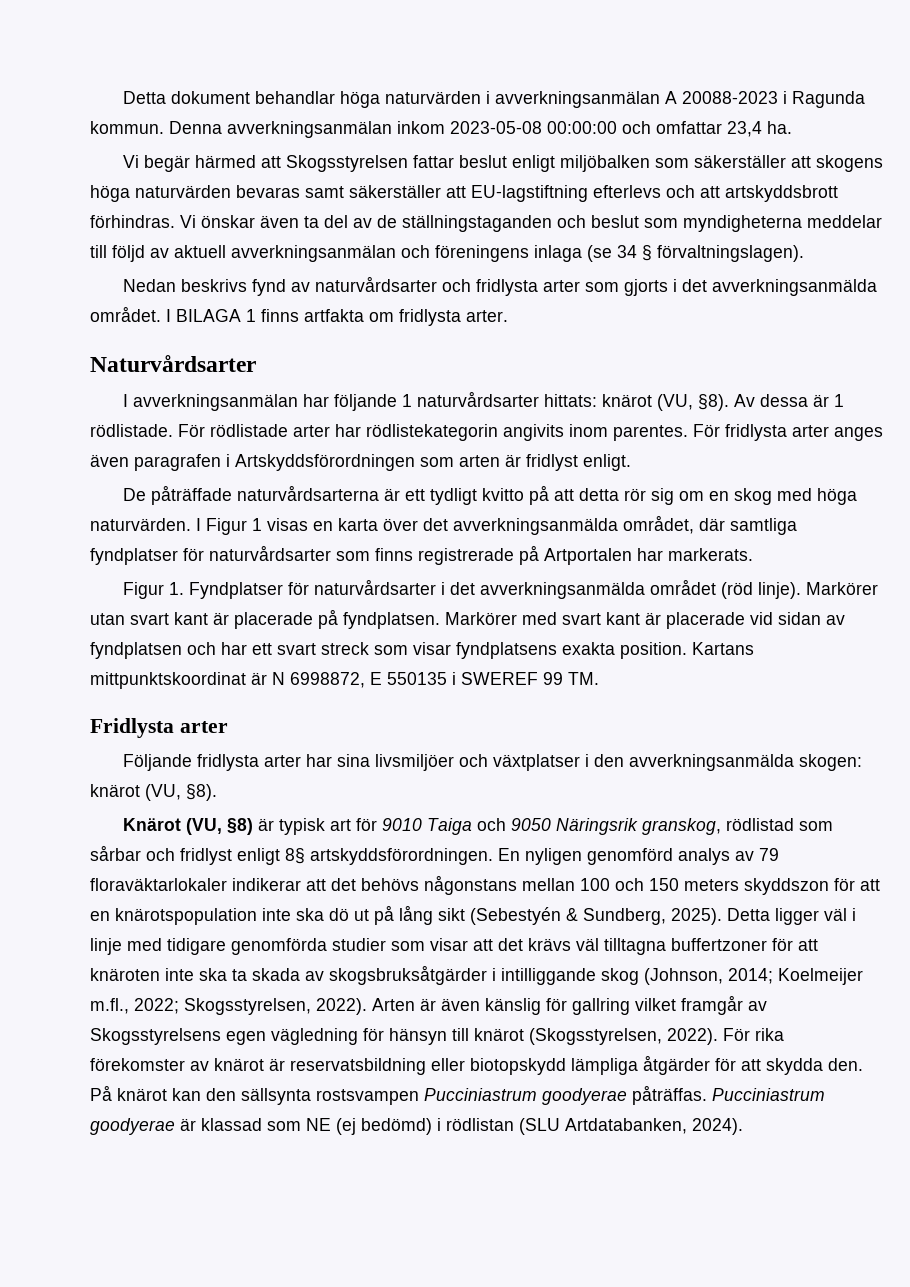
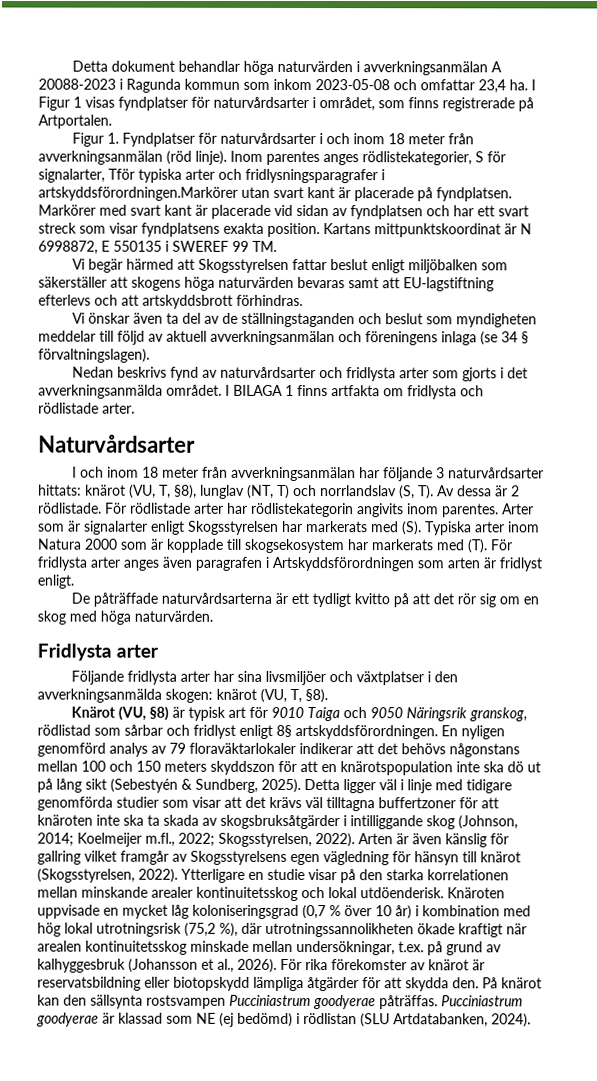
[90,121,392,138] kommun. Denna avverkningsanmälan -> [184,78,270,90] kommun som
[547,121,617,134] 00:00:00 -> (390, 85) none
[122,155,883,172] [90,185,838,202] [90,215,882,232] [90,245,804,262] [122,276,877,296] [90,306,508,326] [90,355,256,372] [122,391,844,411] [90,424,883,441] [90,454,631,471] [122,485,857,505] [90,515,797,535] // Vi begär härmed att Skogsstyrelsen fattar beslut enligt miljöbalken som säkerställer att skogens höga naturvärden bevaras samt säkerställer att EU-lagstiftning efterlevs och att artskyddsbrott förhindras. Vi önskar även ta del av de ställningstaganden och beslut som myndigheterna meddelar till följd av aktuell avverkningsanmälan och föreningens inlaga (se 34 § förvaltningslagen). // Nedan beskrivs fynd av naturvårdsarter och fridlysta arter som gjorts i det avverkningsanmälda området. I BILAGA 1 finns artfakta om fridlysta arter. // Naturvårdsarter // I avverkningsanmälan har följande 1 naturvårdsarter hittats: knärot (VU, §8). Av dessa är 1 rödlistade. För rödlistade arter har rödlistekategorin angivits inom parentes. För fridlysta arter anges även paragrafen i Artskyddsförordningen som arten är fridlyst enligt. // De påträffade naturvårdsarterna är ett tydligt kvitto på att detta rör sig om en skog med höga naturvärden. I Figur 1 visas en karta över det avverkningsanmälda området, där samtliga -> [531,79,536,91] [38,96,115,111] I Figur 1 visas
(331, 553) none -> [312,97,375,112] i området,
[544,548,753,565] Artportalen har markerats. -> [38,114,112,129] Artportalen.
[449,579,878,599] det avverkningsanmälda området (röd linje). Markörer -> [325,133,474,145] [38,150,506,166] [38,168,385,184] [38,186,238,201] och inom 18 meter från avverkningsanmälan (röd linje). Inom parentes anges rödlistekategorier, S för signalarter, Tför typiska arter och fridlysningsparagrafer i artskyddsförordningen.Markörer
(599, 678) none -> [71,258,508,274] [38,276,494,292] [38,294,303,309] [71,312,537,328] [38,330,529,346] [38,348,150,363] [71,366,528,382] [38,384,484,400] [38,402,135,414] [38,434,196,453] [71,466,544,482] [38,484,520,500] [38,502,534,518] [38,520,540,536] [37,538,513,554] [37,556,542,572] [37,574,74,589] [70,592,539,608] [37,610,213,625] // Vi begär härmed att Skogsstyrelsen fattar beslut enligt miljöbalken som säkerställer att skogens höga naturvärden bevaras samt att EU-lagstiftning efterlevs och att artskyddsbrott förhindras. // Vi önskar även ta del av de ställningstaganden och beslut som myndigheten meddelar till följd av aktuell avverkningsanmälan och föreningens inlaga (se 34 § förvaltningslagen). // Nedan beskrivs fynd av naturvårdsarter och fridlysta arter som gjorts i det avverkningsanmälda området. I BILAGA 1 finns artfakta om fridlysta och rödlistade arter. // Naturvårdsarter // I och inom 18 meter från avverkningsanmälan har följande 3 naturvårdsarter hittats: knärot (VU, T, §8), lunglav (NT, T) och norrlandslav (S, T). Av dessa är 2 rödlistade. För rödlistade arter har rödlistekategorin angivits inom parentes. Arter som är signalarter enligt Skogsstyrelsen har markerats med (S). Typiska arter inom Natura 2000 som är kopplade till skogsekosystem har markerats med (T). För fridlysta arter anges även paragrafen i Artskyddsförordningen som arten är fridlyst enligt. // De påträffade naturvårdsarterna är ett tydligt kvitto på att det rör sig om en skog med höga naturvärden.
(181, 792) none -> [290,688,302,704] T,
(718, 1036) none -> [181,868,509,884] [37,886,505,901] [37,904,531,920] [37,922,527,938] [37,940,502,956] [37,958,277,973] Ytterligare en studie visar på den starka korrelationen mellan minskande arealer kontinuitetsskog och lokal utdöenderisk. Knäroten uppvisade en mycket låg koloniseringsgrad (0,7 % över 10 år) i kombination med hög lokal utrotningsrisk (75,2 %), där utrotningssannolikheten ökade kraftigt när arealen kontinuitetsskog minskade mellan undersökningar, t.ex. på grund av kalhyggesbruk (Johansson et al., 2026).

